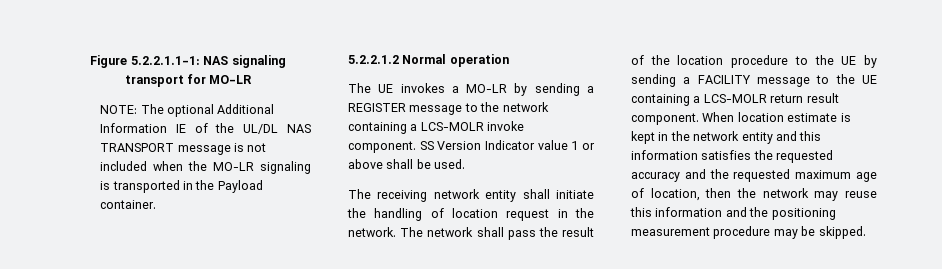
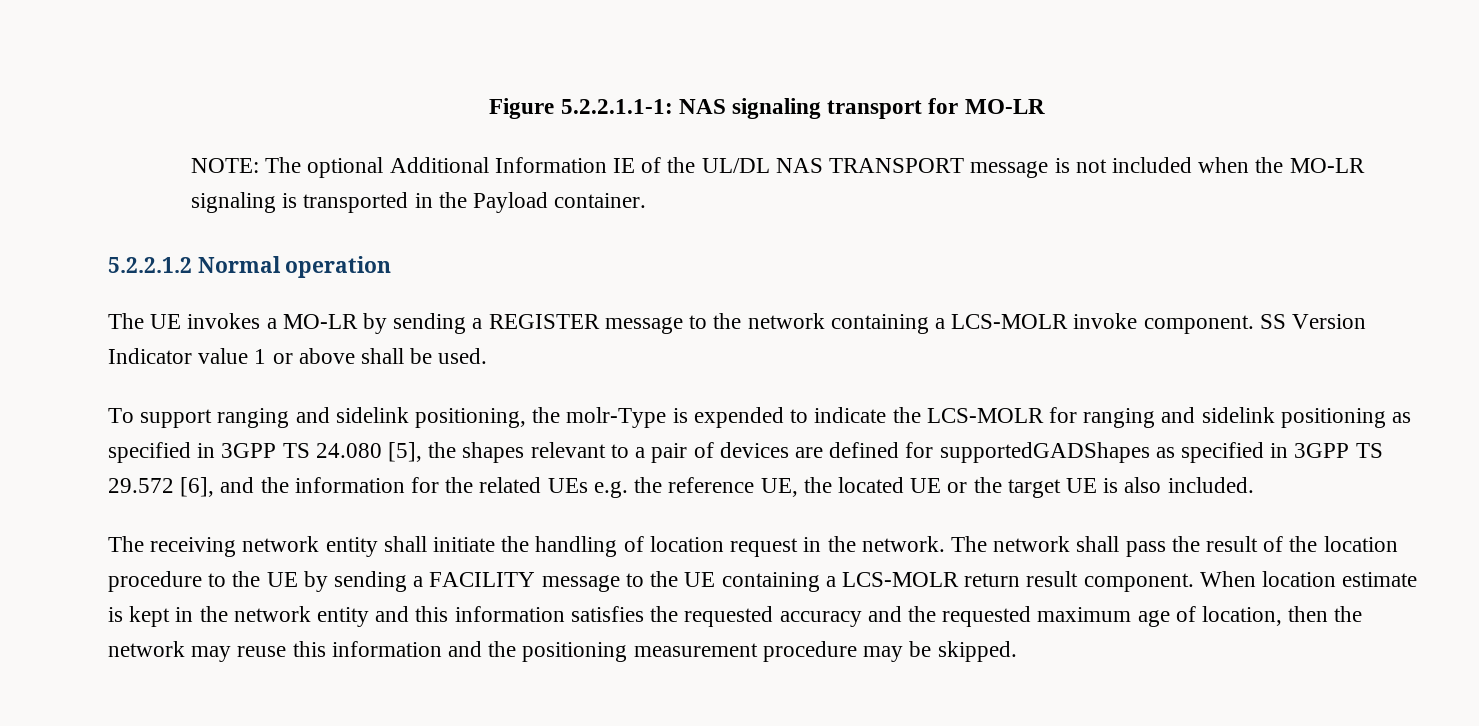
(466, 164) none -> [108,407,1411,428] [108,442,1383,463] [108,477,1254,498] // To support ranging and sidelink positioning, the molr-Type is expended to indicate the LCS-MOLR for ranging and sidelink positioning as specified in 3GPP TS 24.080 [5], the shapes relevant to a pair of devices are defined for supportedGADShapes as specified in 3GPP TS 29.572 [6], and the information for the related UEs e.g. the reference UE, the located UE or the target UE is also included.

